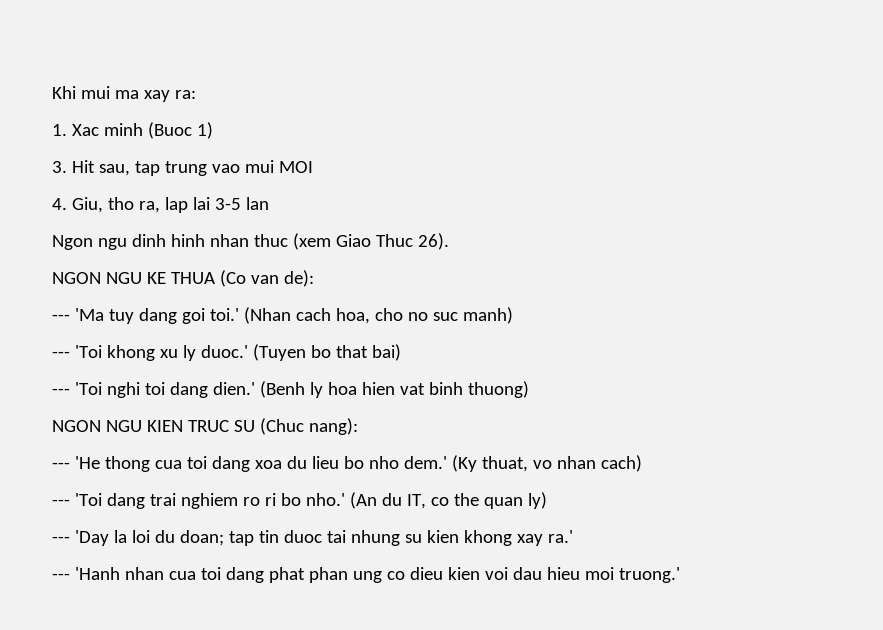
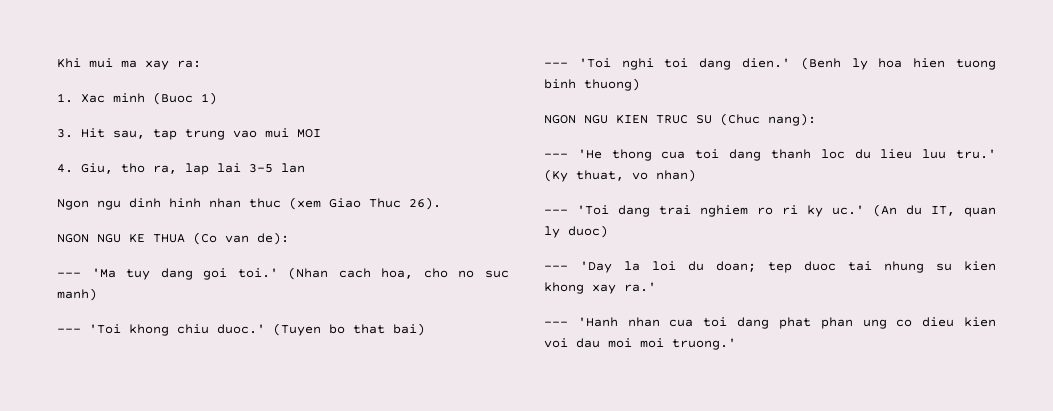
[159,345,196,361] xu ly -> [177,324,209,334] chiu
[399,383,425,395] vat -> [956,59,996,70] tuong
[254,456,447,469] xoa du lieu bo nho dem.' -> [770,149,996,159] thanh loc du lieu luu tru.'
[556,455,642,472] nhan cach) -> [656,169,696,182] nhan)
[280,493,345,506] bo nho.' -> [807,205,864,217] ky uc.'
[430,492,547,509] co the quan ly) -> [964,207,996,217] [544,225,608,238] quan ly duoc)
[228,530,279,546] tap tin -> [768,262,792,273] tep
[546,567,580,580] hieu -> [608,338,632,348] moi

